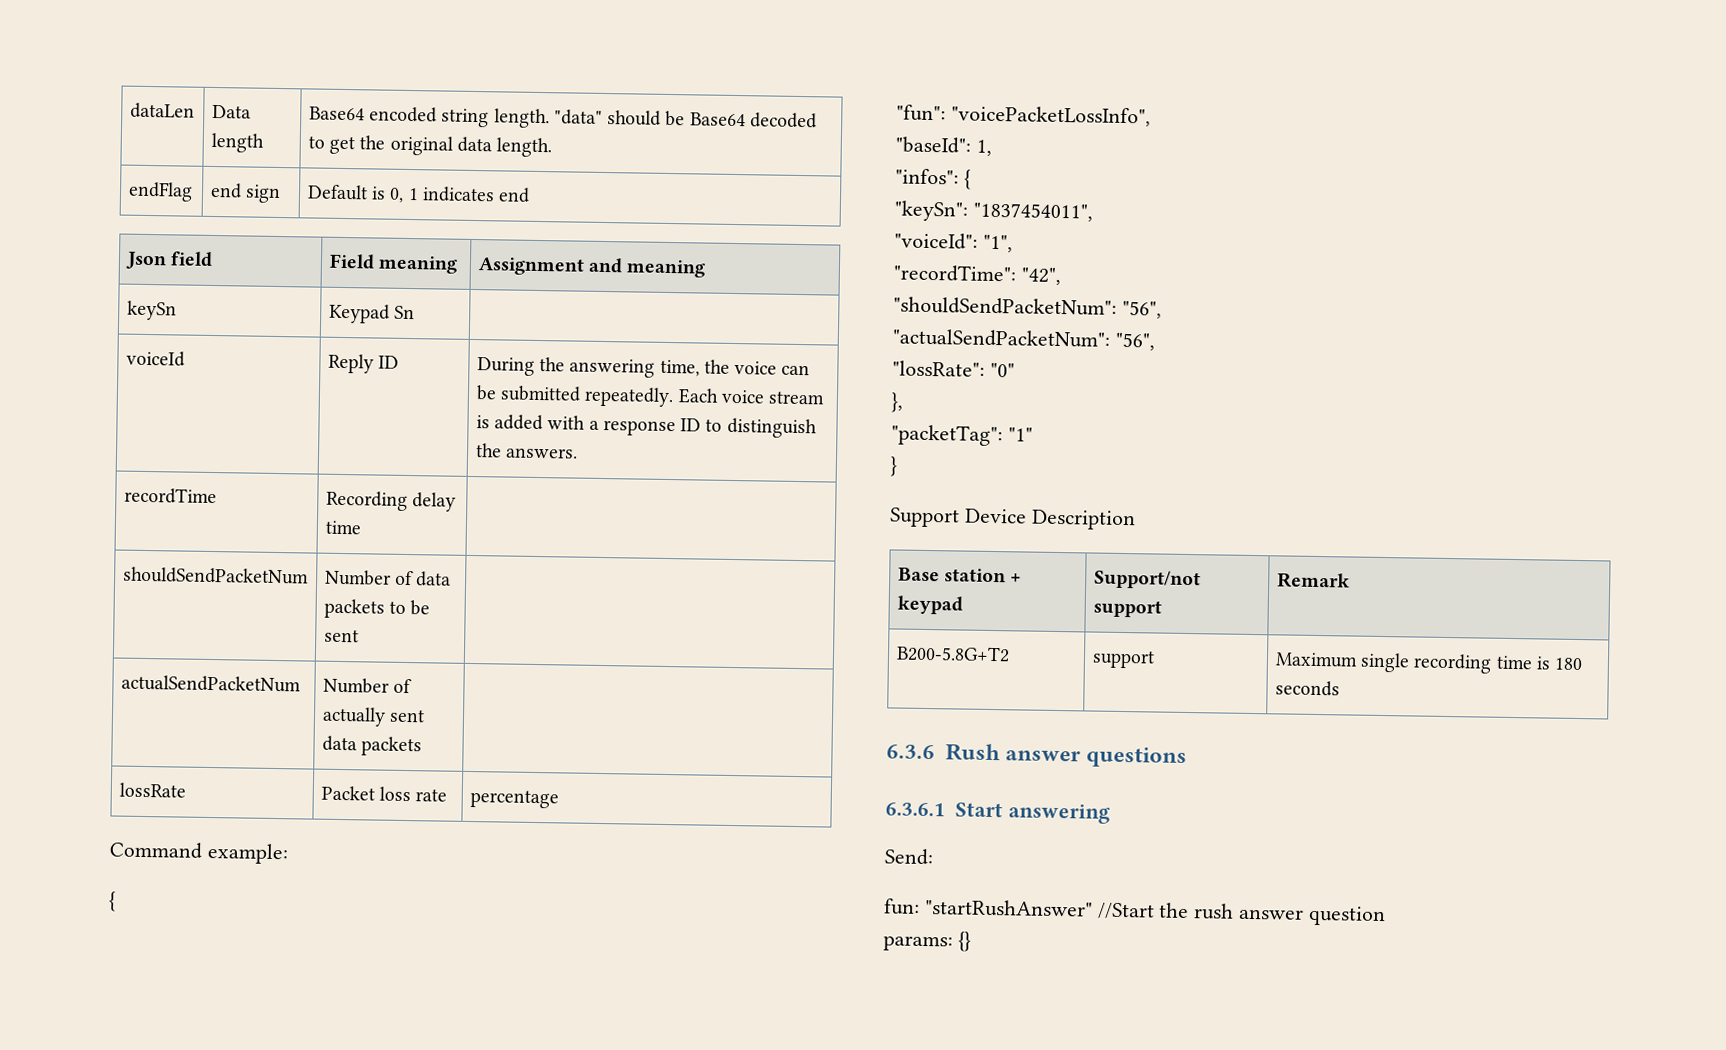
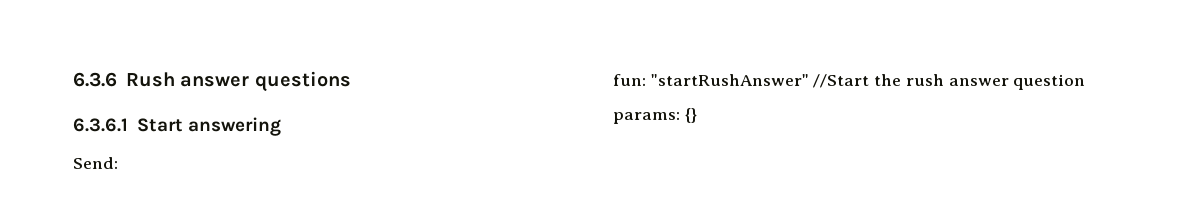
[129,102,195,119] [211,104,251,119] [210,132,264,153] [308,106,818,129] [307,135,553,158] [127,181,193,202] [209,182,282,204] [306,184,531,203] [124,251,214,270] [328,253,459,274] [477,257,707,278] [126,300,177,321] [328,303,416,324] [125,350,185,367] [327,353,400,374] [476,357,811,378] [475,385,826,408] [475,414,817,439] [474,443,579,459] [123,487,217,505] [325,490,457,512] [324,520,361,535] [122,566,309,585] [324,569,452,587] [323,598,431,619] [323,629,359,643] [120,674,301,693] [322,677,413,694] [321,706,426,727] [321,735,423,757] [118,782,186,798] [320,785,448,802] [469,789,559,809] [109,841,289,865] [108,891,116,912] [896,104,1151,127] [895,136,992,156] [895,168,971,190] [894,200,1093,222] [894,232,1013,253] [893,264,1061,286] [893,296,1162,319] [892,328,1155,351] [892,360,1015,378] [891,392,904,413] [891,424,1033,447] [890,456,898,477] [889,507,1136,531] [897,567,1022,583] [896,595,963,615] [1093,569,1201,590] [1092,599,1162,618] [1276,572,1350,589] [895,645,1010,663] [1091,650,1155,669] [1274,652,1584,674] [1274,680,1340,697] dataLen | Data length | Base64 encoded string length. "data" should be Base64 decoded to get the original data length. // endFlag | end sign | Default is 0, 1 indicates end // Json field | Field meaning | Assignment and meaning // keySn | Keypad Sn | // voiceId | Reply ID | During the answering time, the voice can be submitted repeatedly. Each voice stream is added with a response ID to distinguish the answers. // recordTime | Recording delay time | // shouldSendPacketNum | Number of data packets to be sent | // actualSendPacketNum | Number of actually sent data packets | // lossRate | Packet loss rate | percentage // Command example: // { // "fun": "voicePacketLossInfo", // "baseId": 1, // "infos": { // "keySn": "1837454011", // "voiceId": "1", // "recordTime": "42", // "shouldSendPacketNum": "56", // "actualSendPacketNum": "56", // "lossRate": "0" // }, // "packetTag": "1" // } // Support Device Description // Base station + keypad | Support/not support | Remark // B200-5.8G+T2 | support | Maximum single recording time is 180 seconds // -> (73, 79) none

